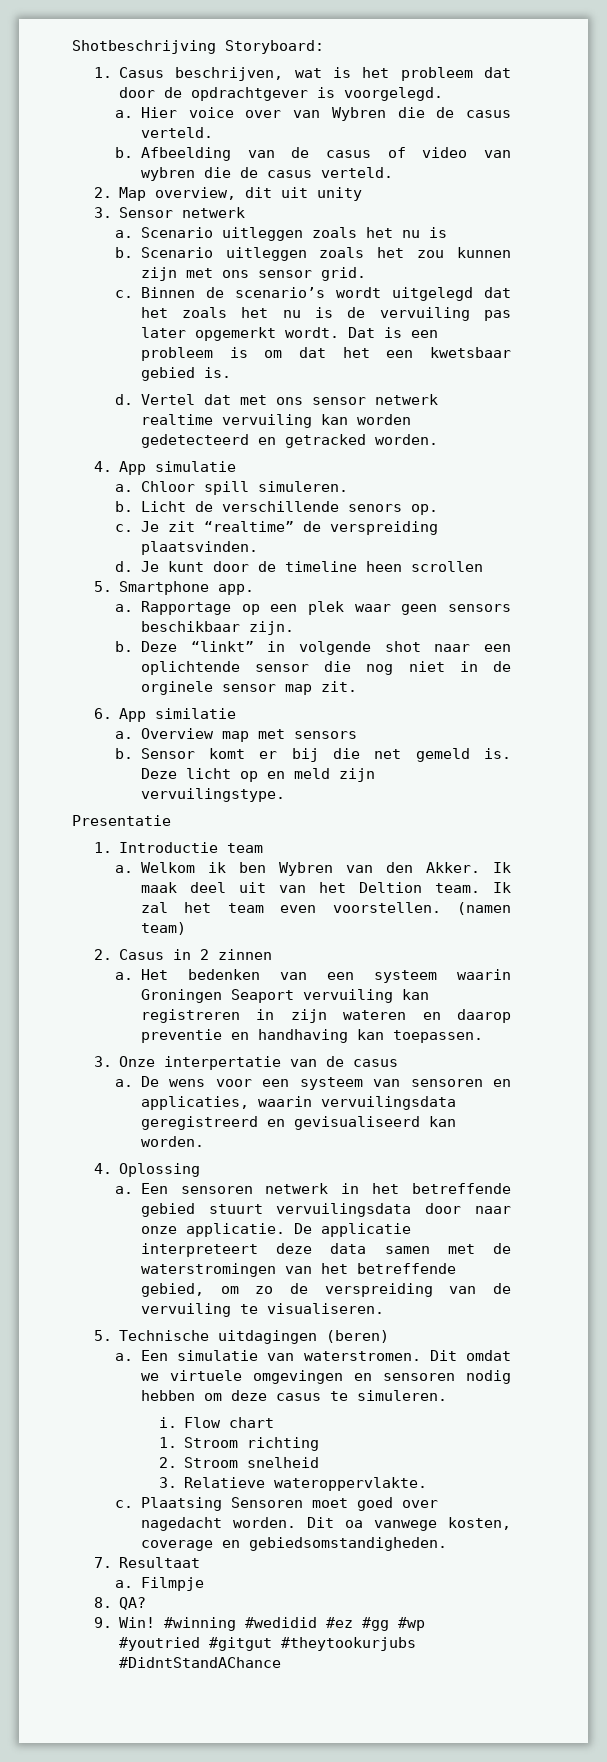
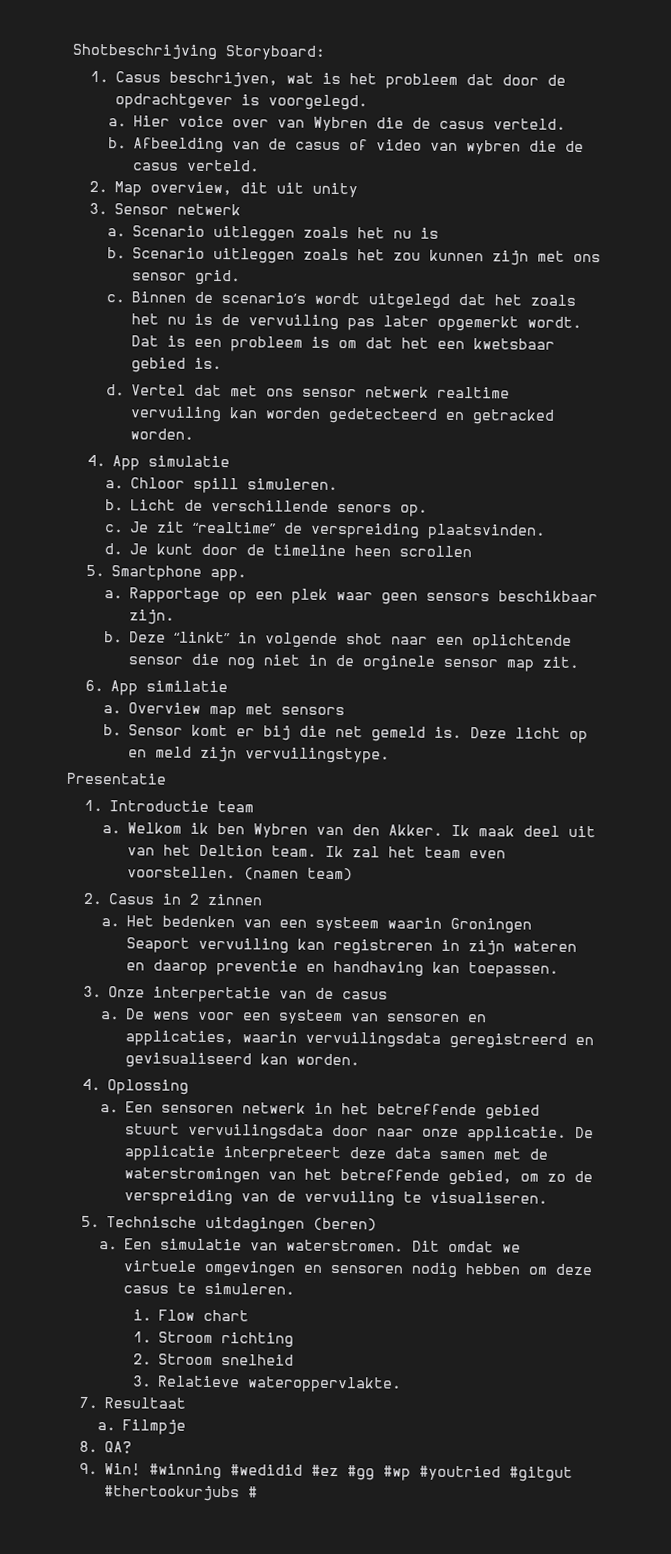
[115,1497,438,1511] [140,1517,511,1531] [140,1537,447,1551] // c. Plaatsing Sensoren moet goed over nagedacht worden. Dit oa vanwege kosten, coverage en gebiedsomstandigheden. -> (403, 1384) none
[281,1637,417,1651] [119,1657,282,1668] #theytookurjubs #DidntStandAChance -> [104,1485,259,1502] #thertookurjubs #

